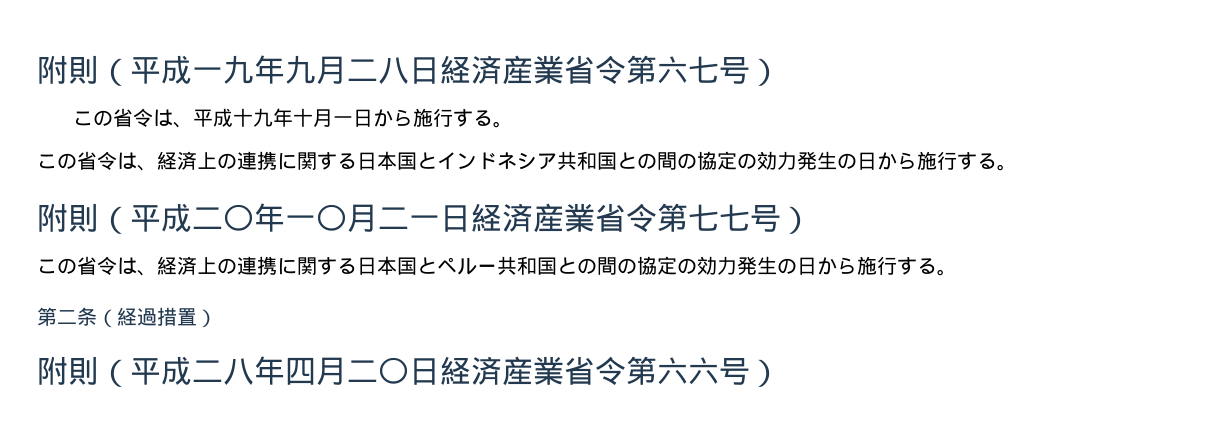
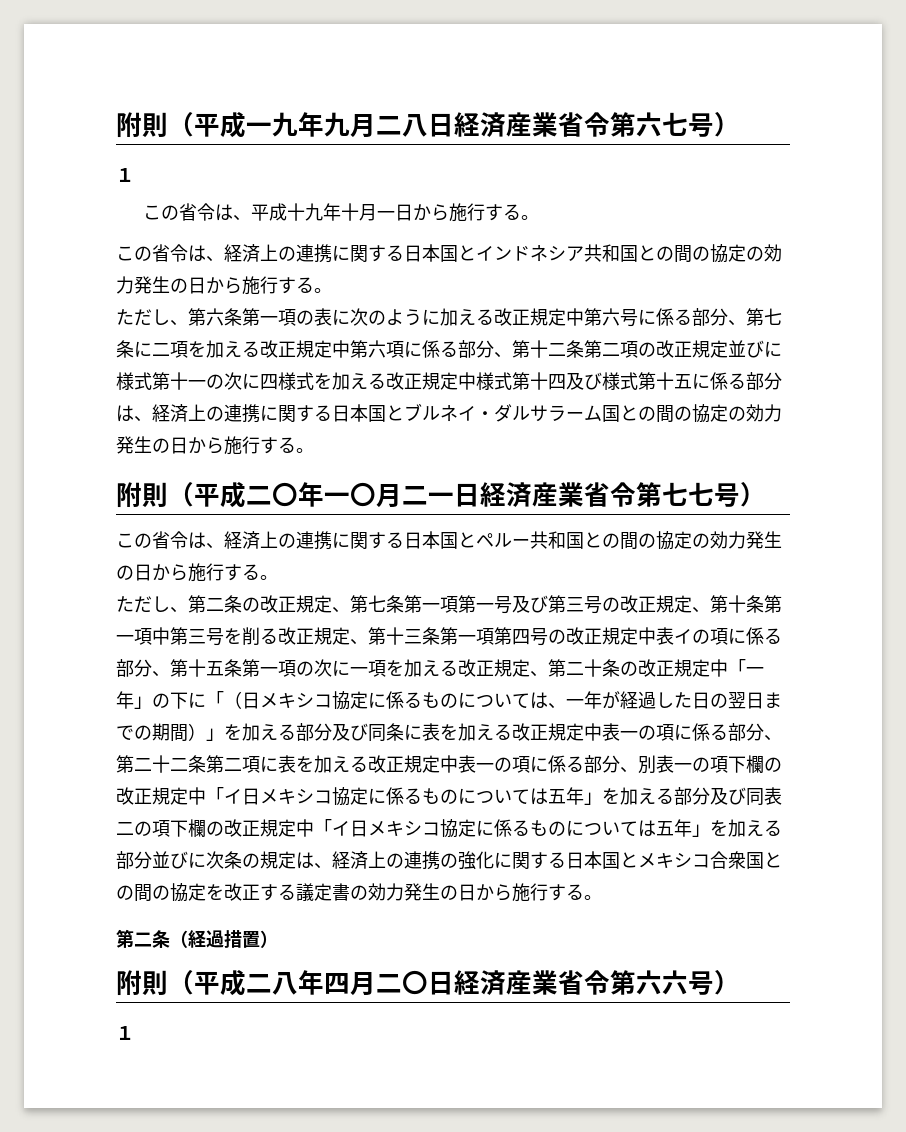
(781, 72) none -> [116,168,134,182] // １
(1017, 167) none -> [116,308,782,327] [116,340,782,358] [116,372,782,390] [116,403,782,423] [116,436,314,455] // ただし、第六条第一項の表に次のように加える改正規定中第六号に係る部分、第七条に二項を加える改正規定中第六項に係る部分、第十二条第二項の改正規定並びに様式第十一の次に四様式を加える改正規定中様式第十四及び様式第十五に係る部分は、経済上の連携に関する日本国とブルネイ・ダルサラーム国との間の協定の効力発生の日から施行する。
(957, 272) none -> [116,595,782,614] [116,627,782,646] [116,659,764,677] [116,691,782,710] [116,723,782,742] [116,755,782,774] [116,787,782,806] [116,819,782,838] [116,851,782,870] [116,883,602,902] // ただし、第二条の改正規定、第七条第一項第一号及び第三号の改正規定、第十条第一項中第三号を削る改正規定、第十三条第一項第四号の改正規定中表イの項に係る部分、第十五条第一項の次に一項を加える改正規定、第二十条の改正規定中「一年」の下に「（日メキシコ協定に係るものについては、一年が経過した日の翌日までの期間）」を加える部分及び同条に表を加える改正規定中表一の項に係る部分、第二十二条第二項に表を加える改正規定中表一の項に係る部分、別表一の項下欄の改正規定中「イ日メキシコ協定に係るものについては五年」を加える部分及び同表二の項下欄の改正規定中「イ日メキシコ協定に係るものについては五年」を加える部分並びに次条の規定は、経済上の連携の強化に関する日本国とメキシコ合衆国との間の協定を改正する議定書の効力発生の日から施行する。
(781, 373) none -> [116,1026,134,1040] // １

